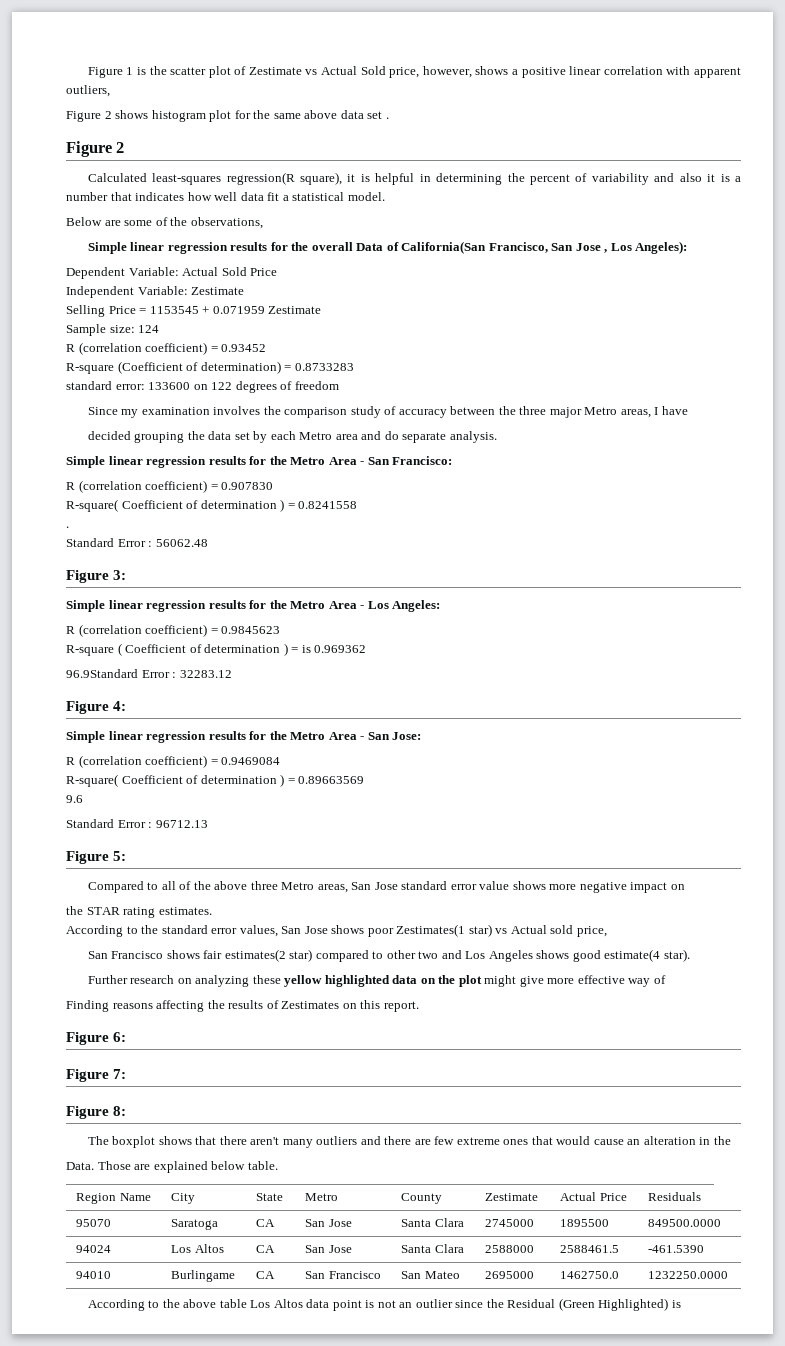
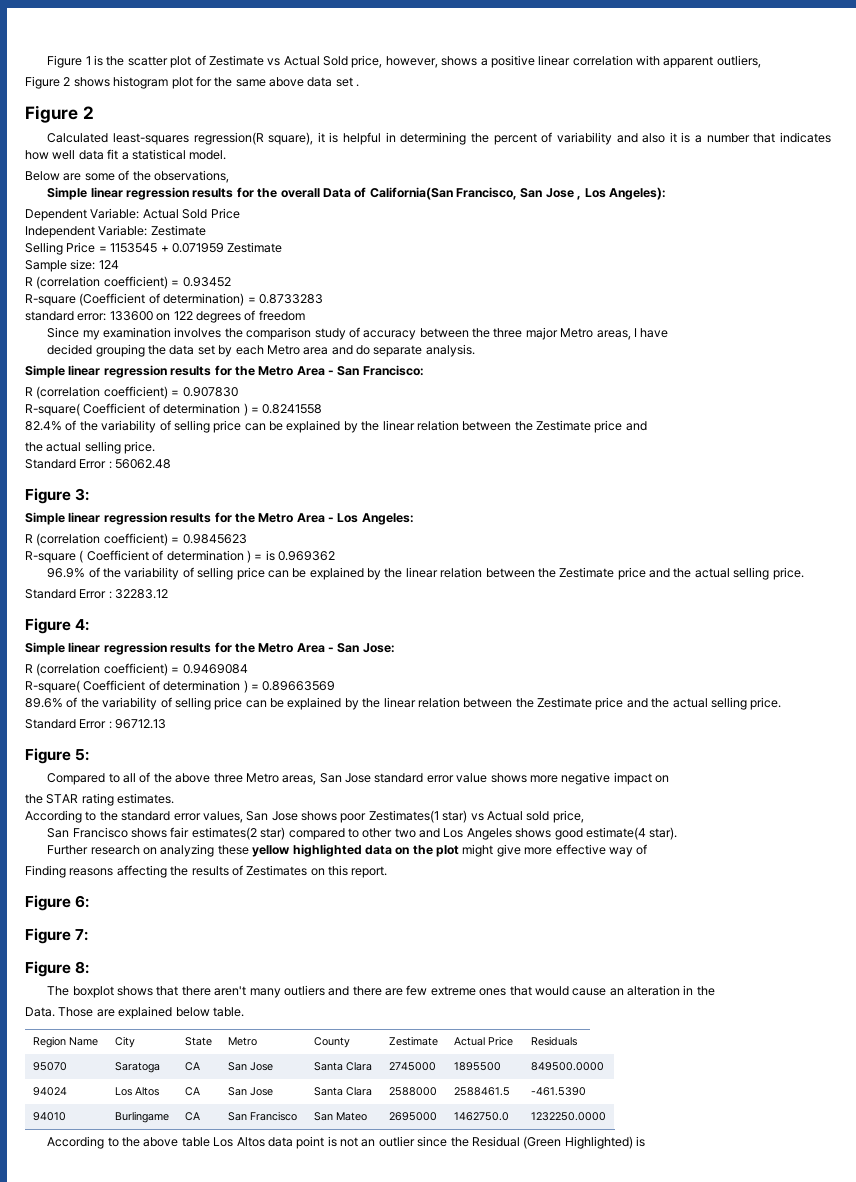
[66,526,69,528] . -> [25,420,647,433] [25,441,156,454] 82.4% of the variability of selling price can be explained by the linear relation between the Zestimate price and // the actual selling price.
[66,669,138,678] 96.9Standard -> [47,567,804,580] [25,589,76,599] 96.9% of the variability of selling price can be explained by the linear relation between the Zestimate price and the actual selling price. // Standard
[66,795,83,803] 9.6 -> [25,697,782,710] 89.6% of the variability of selling price can be explained by the linear relation between the Zestimate price and the actual selling price.

